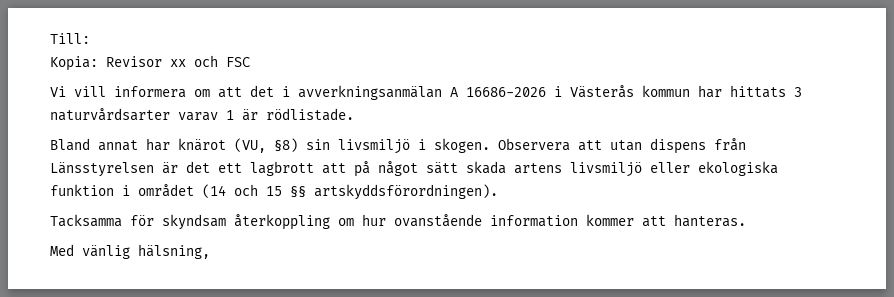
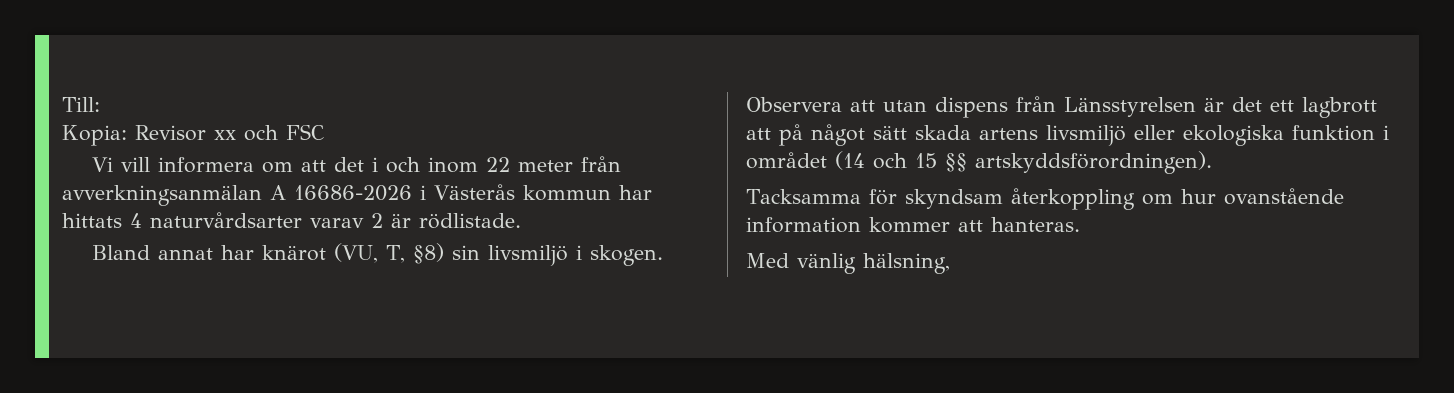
(290, 91) none -> [385,156,621,173] och inom 22 meter från
[794,87,802,97] 3 -> [130,213,142,228] 4
[226,110,234,120] 1 -> [371,213,383,228] 2
(266, 145) none -> [385,245,405,263] T,

